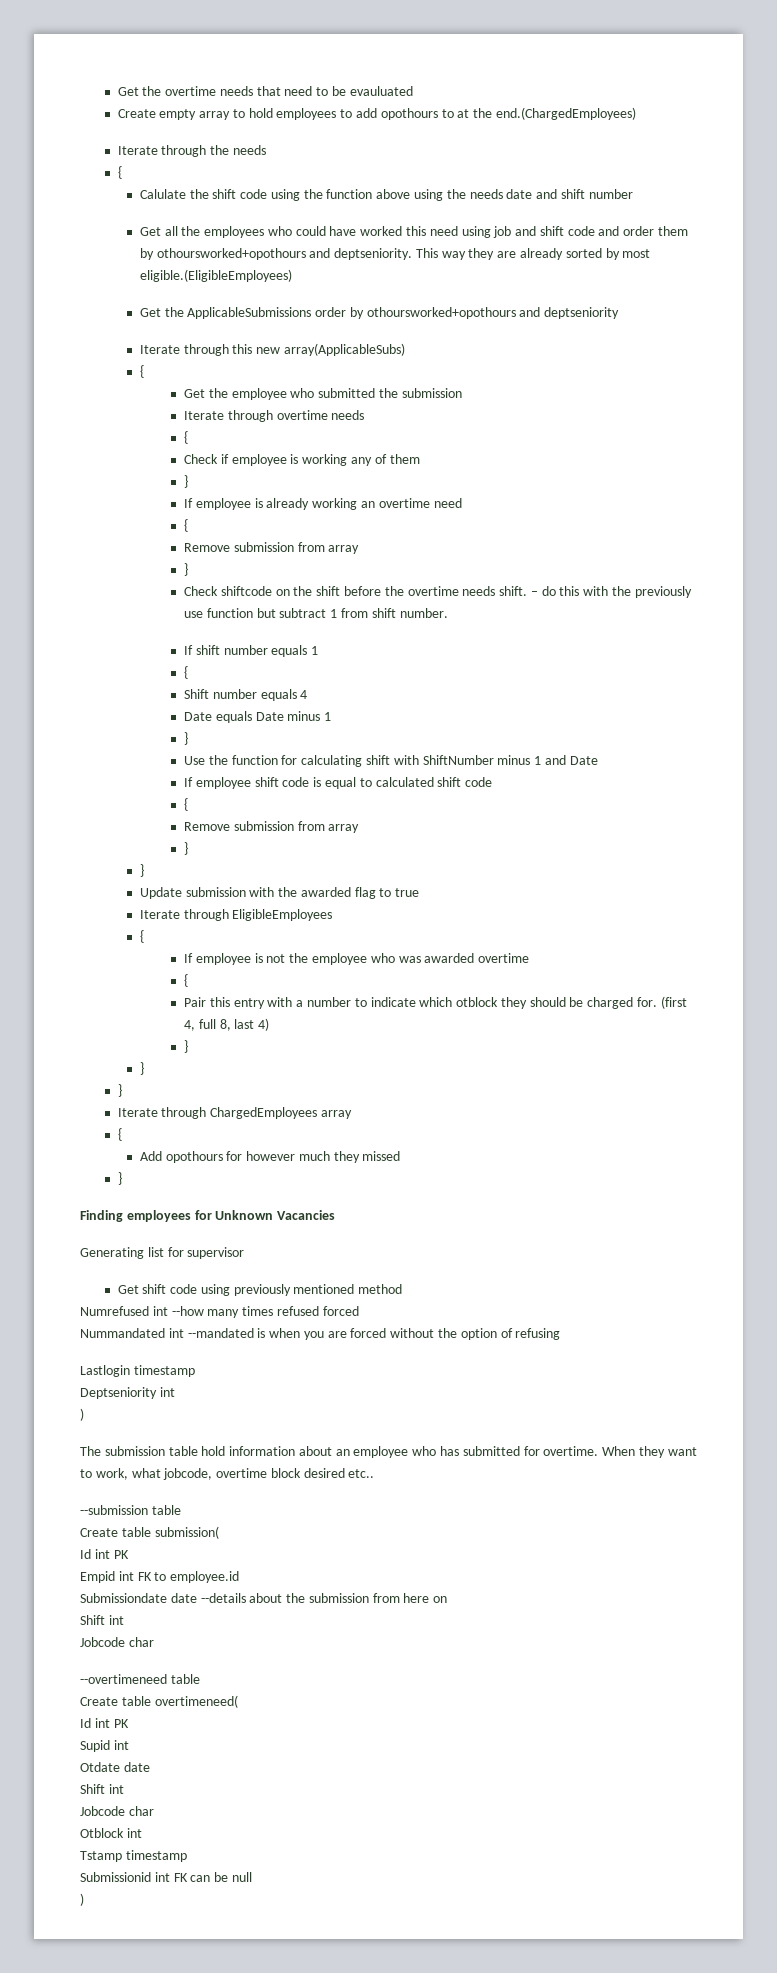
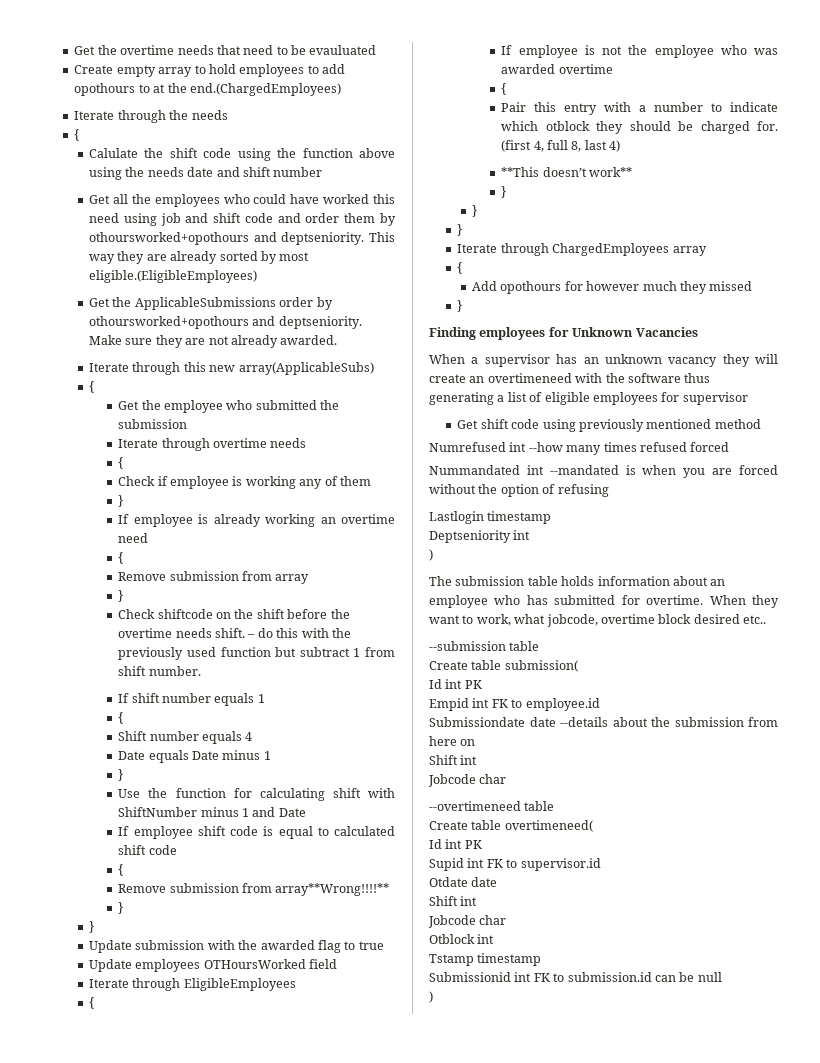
[544,307,620,319] deptseniority -> [278,316,362,329] [89,335,338,348] deptseniority. Make sure they are not already awarded.
[184,611,204,618] use -> [186,647,216,657] used
[328,824,360,833] array -> [275,883,390,896] array**Wrong!!!!**
(420, 892) none -> [89,959,338,972] // Update employees OTHoursWorked field
(270, 1024) none -> [501,167,633,177] // **This doesn’t work**
[80,1247,164,1259] Generating list -> [429,354,778,367] [429,373,711,383] [429,392,658,405] When a supervisor has an unknown vacancy they will create an overtimeneed with the software thus generating a list of eligible employees
[201,1446,226,1456] hold -> [561,576,595,586] holds
(129, 1745) none -> [486,858,601,871] FK to supervisor.id
(188, 1877) none -> [553,972,652,982] to submission.id

